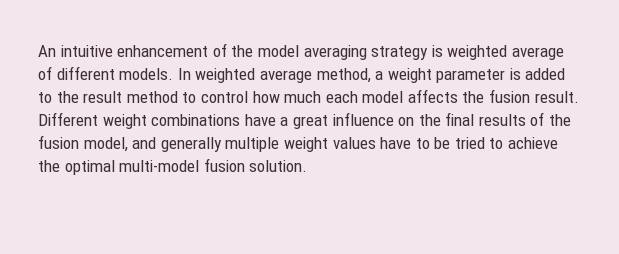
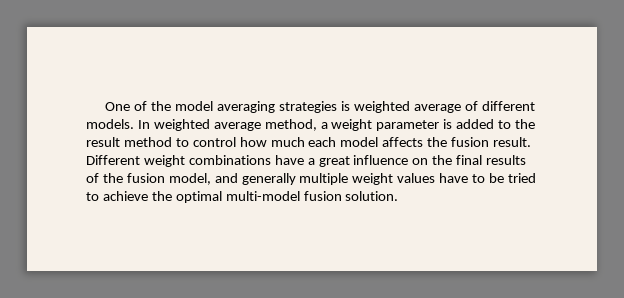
[38,45,209,57] An intuitive enhancement -> [105,102,131,111] One
[371,46,429,60] strategy -> [279,101,338,113] strategies

